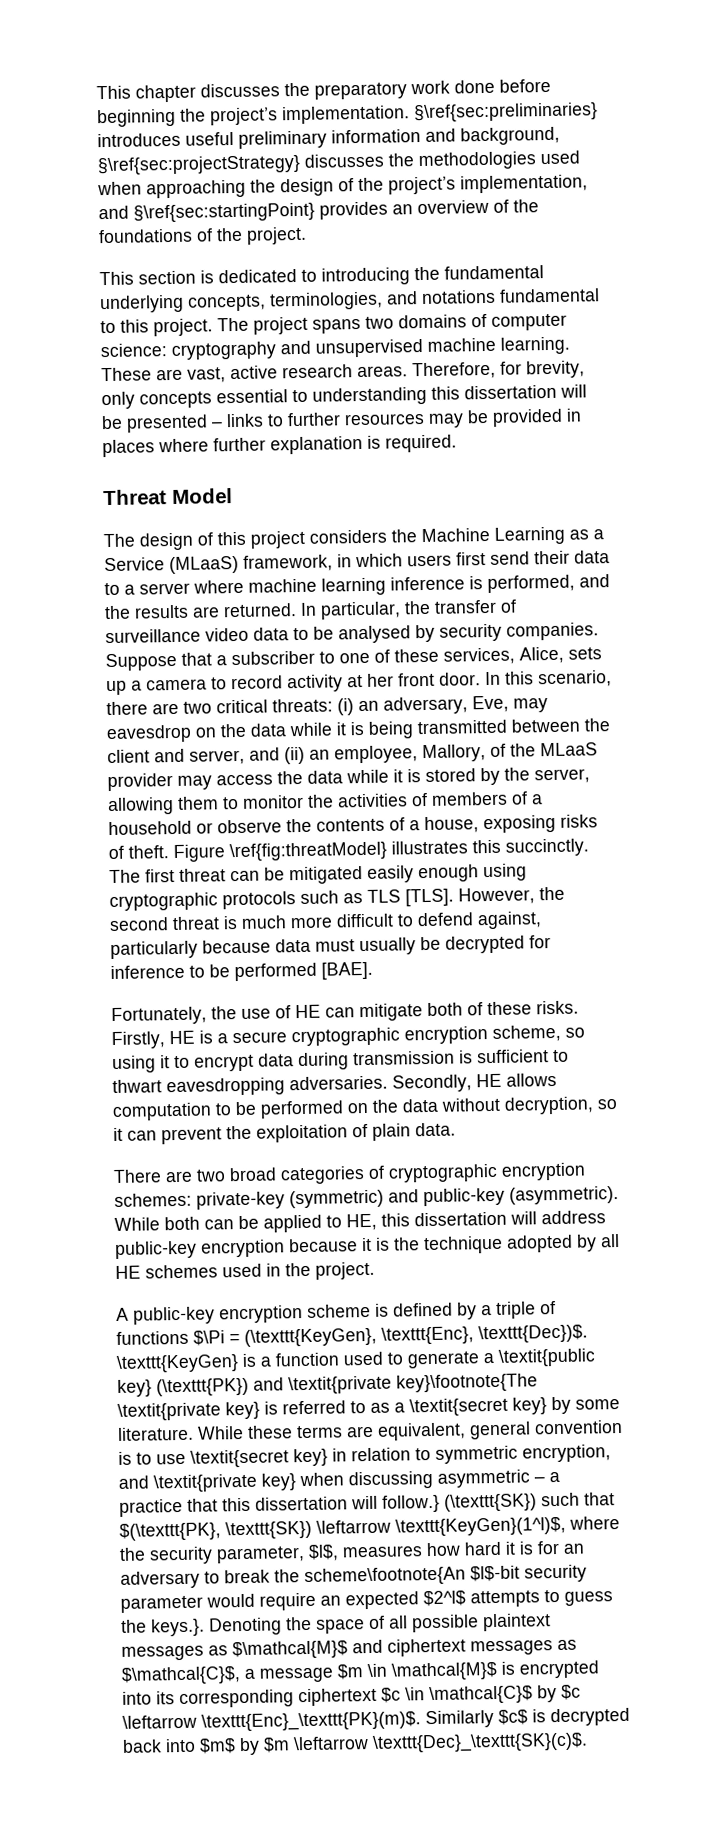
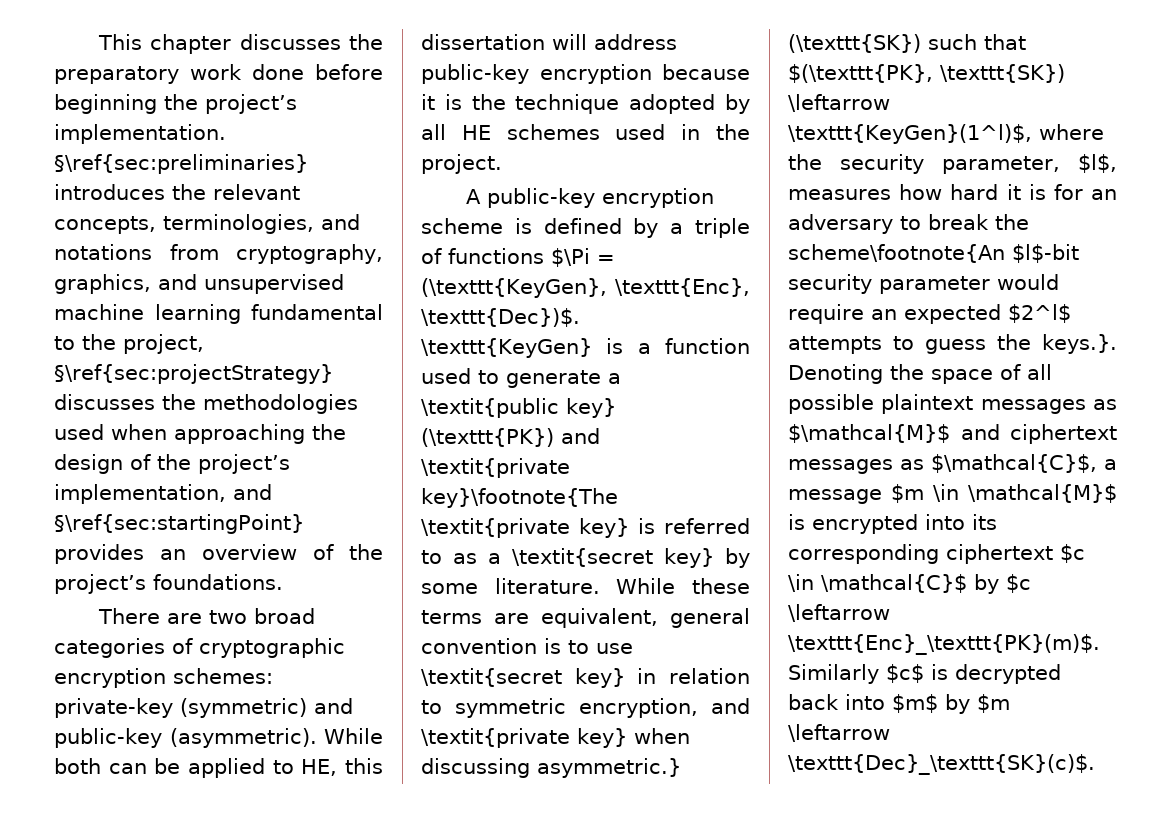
[185,126,560,149] useful preliminary information and background, -> [172,184,300,200] [54,214,360,234] [54,244,383,264] [54,274,344,294] [54,304,383,324] [54,334,204,354] the relevant concepts, terminologies, and notations from cryptography, graphics, and unsupervised machine learning fundamental to the project,
[98,226,307,245] [99,265,544,286] [100,288,600,314] [100,313,567,337] [100,336,570,360] [101,360,585,383] [101,384,587,410] [101,408,582,433] [102,434,457,458] [103,488,233,506] [103,526,604,551] [104,550,610,575] [104,574,610,596] [104,599,517,620] [105,622,599,644] [105,646,602,672] [106,670,612,696] [106,695,548,716] [106,718,610,744] [107,742,598,765] [107,767,590,792] [107,791,543,816] [108,814,598,836] [108,838,589,863] [109,863,527,885] [109,886,565,912] [109,911,542,932] [110,935,551,960] [110,961,373,982] [111,1000,579,1026] [111,1024,585,1050] [112,1049,569,1074] [112,1072,557,1097] [112,1096,617,1122] [113,1122,456,1145] foundations of the project. // This section is dedicated to introducing the fundamental underlying concepts, terminologies, and notations fundamental to this project. The project spans two domains of computer science: cryptography and unsupervised machine learning. These are vast, active research areas. Therefore, for brevity, only concepts essential to understanding this dissertation will be presented – links to further resources may be provided in places where further explanation is required. // Threat Model // The design of this project considers the Machine Learning as a Service (MLaaS) framework, in which users first send their data to a server where machine learning inference is performed, and the results are returned. In particular, the transfer of surveillance video data to be analysed by security companies. Suppose that a subscriber to one of these services, Alice, sets up a camera to record activity at her front door. In this scenario, there are two critical threats: (i) an adversary, Eve, may eavesdrop on the data while it is being transmitted between the client and server, and (ii) an employee, Mallory, of the MLaaS provider may access the data while it is stored by the server, allowing them to monitor the activities of members of a household or observe the contents of a house, exposing risks of theft. Figure \ref{fig:threatModel} illustrates this succinctly. The first threat can be mitigated easily enough using cryptographic protocols such as TLS [TLS]. However, the second threat is much more difficult to defend against, particularly because data must usually be decrypted for inference to be performed [BAE]. // Fortunately, the use of HE can mitigate both of these risks. Firstly, HE is a secure cryptographic encryption scheme, so using it to encrypt data during transmission is sufficient to thwart eavesdropping adversaries. Secondly, HE allows computation to be performed on the data without decryption, so it can prevent the exploitation of plain data. -> [54,574,283,594] project’s foundations.
[437,1469,560,1488] [119,1494,440,1517] asymmetric – a practice that this dissertation will follow.} -> [537,758,681,778] asymmetric.}

